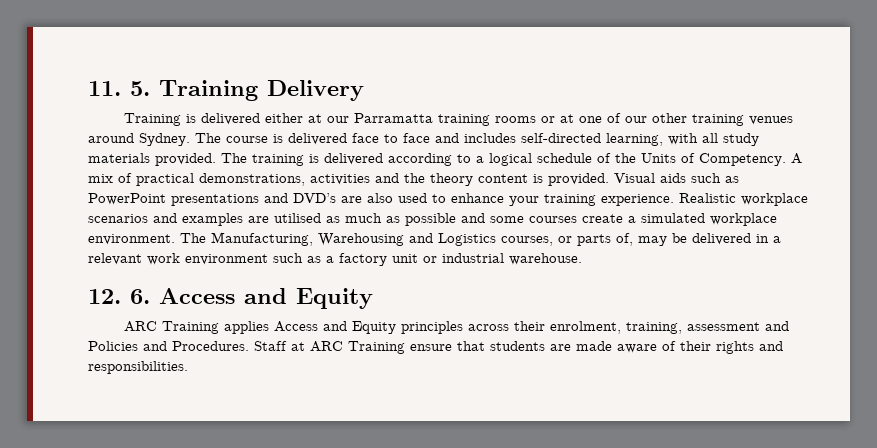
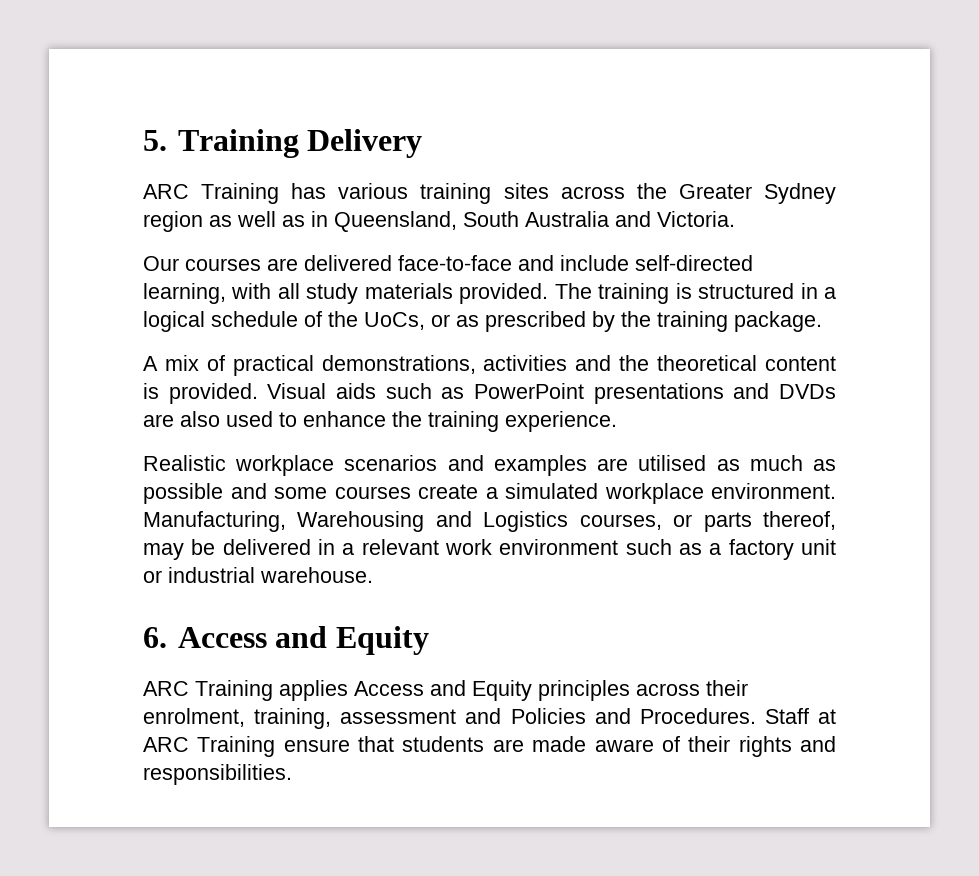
[88,81,121,96] 11. -> (143, 140) none
[124,113,794,126] [88,133,516,146] Training is delivered either at our Parramatta training rooms or at one of our other training venues around Sydney. The course is delivered face to face and includes -> [143,183,836,204] [143,211,735,232] [143,255,629,271] ARC Training has various training sites across the Greater Sydney region as well as in Queensland, South Australia and Victoria. // Our courses are delivered face-to-face and include
[324,153,471,166] delivered according to -> [698,283,818,299] structured in
[641,153,786,166] Units of Competency. -> [364,311,822,332] UoCs, or as prescribed by the training package. //
[430,173,473,186] theory -> [657,355,758,371] theoretical
[293,193,336,203] DVD’s -> [779,384,836,399] DVDs
[509,196,539,206] your -> [392,411,422,427] the
(674, 200) none -> (617, 421) //
[180,233,206,243] The -> (836, 491) none
[616,233,633,246] of, -> [763,511,837,530] thereof,
[88,289,121,304] 12. -> (373, 575) none

